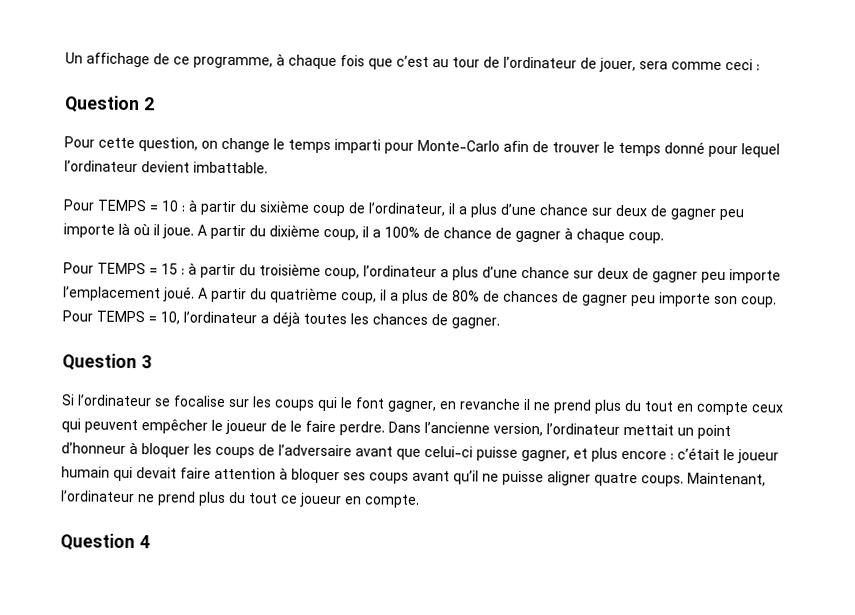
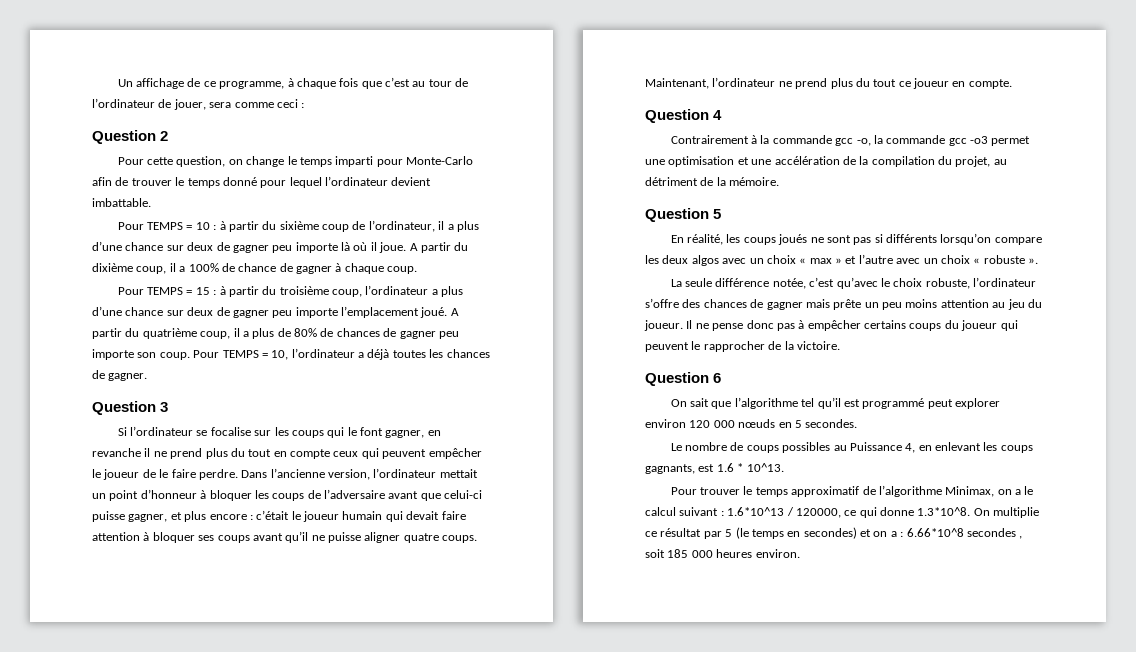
(150, 542) none -> [670,135,1031,146] [645,156,1007,167] [645,177,780,186] [645,208,722,222] [670,233,1042,245] [645,254,1038,266] [670,277,1037,289] [645,298,1042,310] [644,320,1018,331] [645,341,840,352] [645,372,722,386] [670,397,1001,409] [645,419,858,428] [670,442,1033,453] [645,463,784,474] [670,485,1034,497] [645,507,1040,518] [645,527,1023,539] [645,549,800,558] // Contrairement à la commande gcc -o, la commande gcc -o3 permet une optimisation et une accélération de la compilation du projet, au détriment de la mémoire. // Question 5 // En réalité, les coups joués ne sont pas si différents lorsqu’on compare les deux algos avec un choix « max » et l’autre avec un choix « robuste ». // La seule différence notée, c’est qu’avec le choix robuste, l’ordinateur s’offre des chances de gagner mais prête un peu moins attention au jeu du joueur. Il ne pense donc pas à empêcher certains coups du joueur qui peuvent le rapprocher de la victoire. // Question 6 // On sait que l’algorithme tel qu’il est programmé peut explorer environ 120 000 nœuds en 5 secondes. // Le nombre de coups possibles au Puissance 4, en enlevant les coups gagnants, est 1.6 * 10^13. // Pour trouver le temps approximatif de l’algorithme Minimax, on a le calcul suivant : 1.6*10^13 / 120000, ce qui donne 1.3*10^8. On multiplie ce résultat par 5 (le temps en secondes) et on a : 6.66*10^8 secondes , soit 185 000 heures environ.

